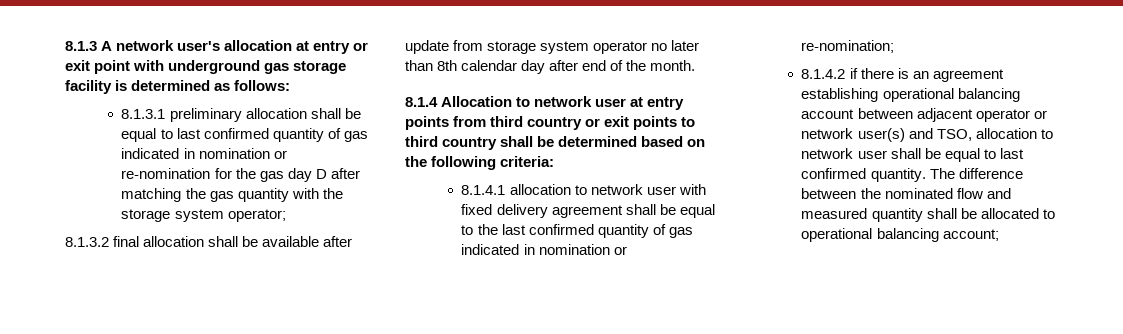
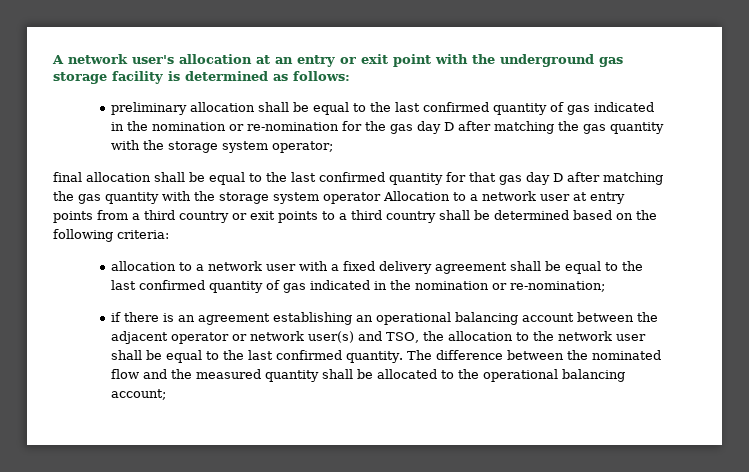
[65,41,97,51] 8.1.3 -> (52, 59) none
(310, 46) none -> [275,57,293,64] an
(165, 65) none -> [472,54,495,64] the
[121,109,166,119] 8.1.3.1 -> (350, 76) none
[176,128,368,142] [121,148,195,159] last confirmed quantity of gas indicated in -> [370,102,655,115] [111,121,149,131] the last confirmed quantity of gas indicated in the
[65,237,109,247] 8.1.3.2 -> (334, 147) none
[262,236,353,247] [405,40,700,54] [405,60,696,74] [405,97,438,107] available after update from storage system operator no later than 8th calendar day after end of the month. // 8.1.4 -> [209,172,663,185] [53,191,381,204] equal to the last confirmed quantity for that gas day D after matching the gas quantity with the storage system operator
(531, 102) none -> [470,194,478,201] a
(487, 121) none -> [132,213,140,220] a
(696, 122) none -> [339,213,347,220] a
[461,184,587,195] 8.1.4.1 allocation to -> [111,261,205,271] allocation to a
(706, 189) none -> [331,264,340,271] a
(535, 249) none -> [390,280,412,290] the
[801,69,846,79] 8.1.4.2 -> (606, 286) none
(879, 95) none -> [356,315,374,322] an
(913, 113) none -> [637,312,659,322] the
[975,128,1053,139] allocation to -> [423,331,555,341] the allocation to the
(996, 154) none -> [223,350,245,360] the
(1011, 193) none -> [171,369,193,379] the
(1055, 214) none -> [458,369,480,379] the

